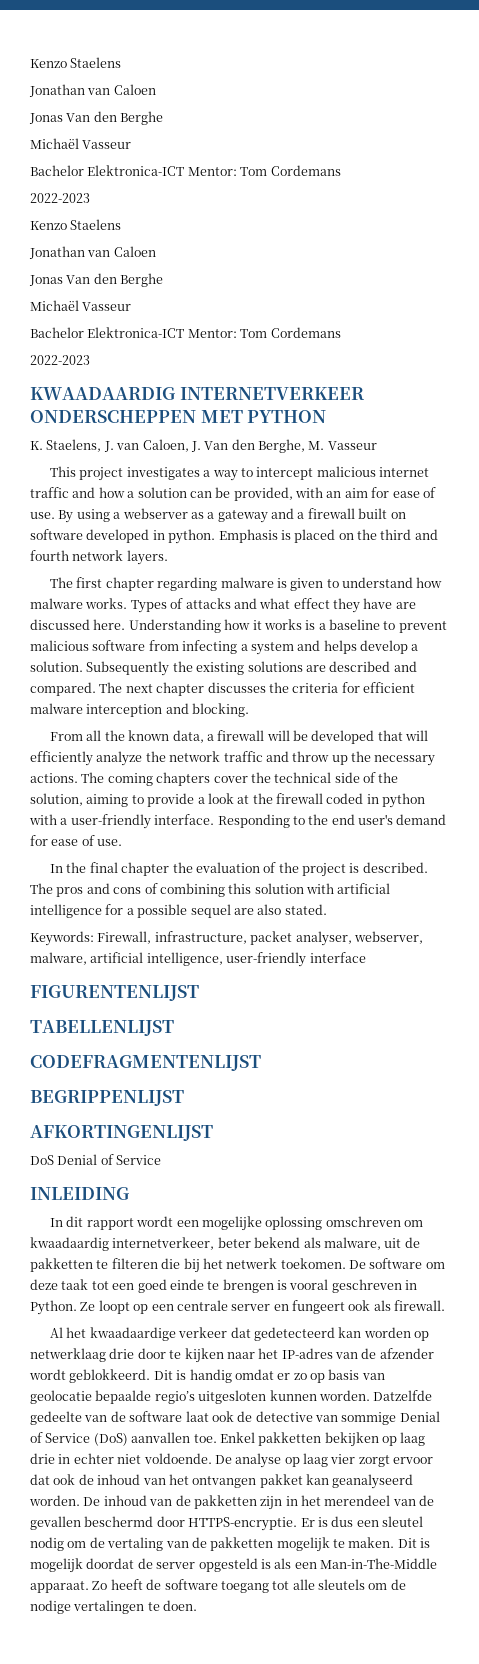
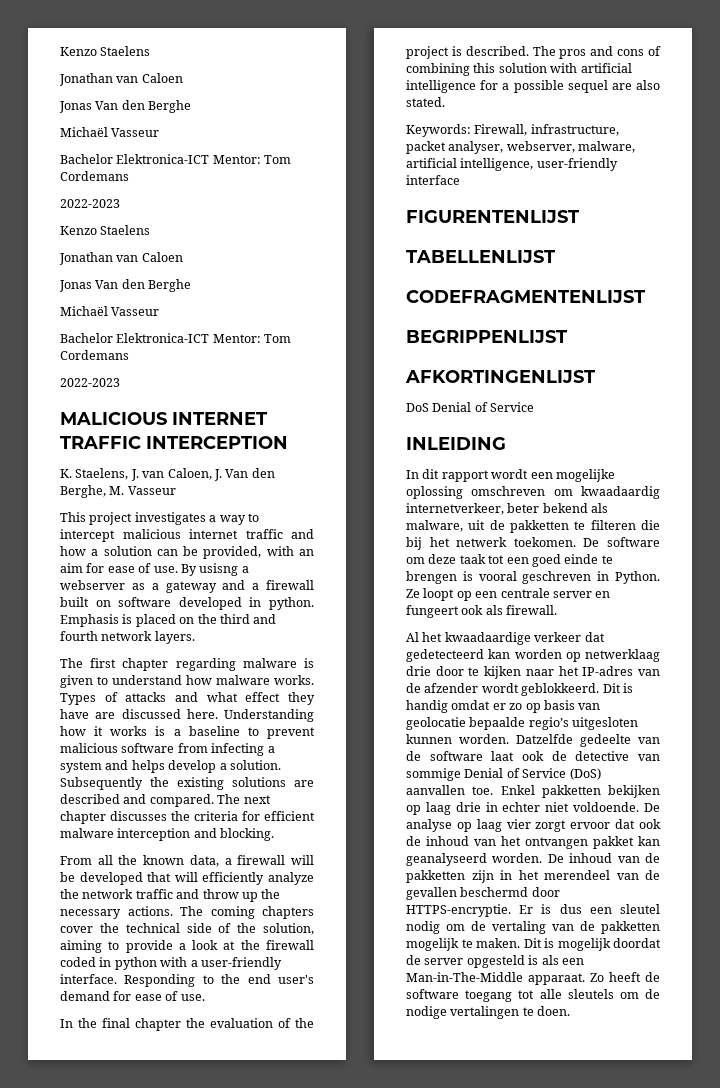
[30,387,364,400] [30,410,327,423] KWAADAARDIG INTERNETVERKEER ONDERSCHEPPEN MET PYTHON -> [60,412,268,425] [60,436,288,449] MALICIOUS INTERNET TRAFFIC INTERCEPTION
[76,509,110,522] using -> [199,563,239,576] usisng

